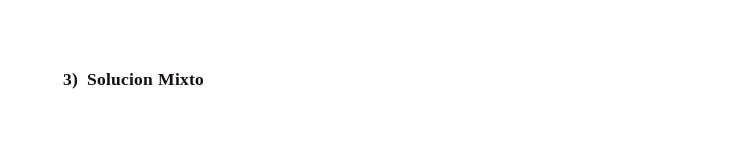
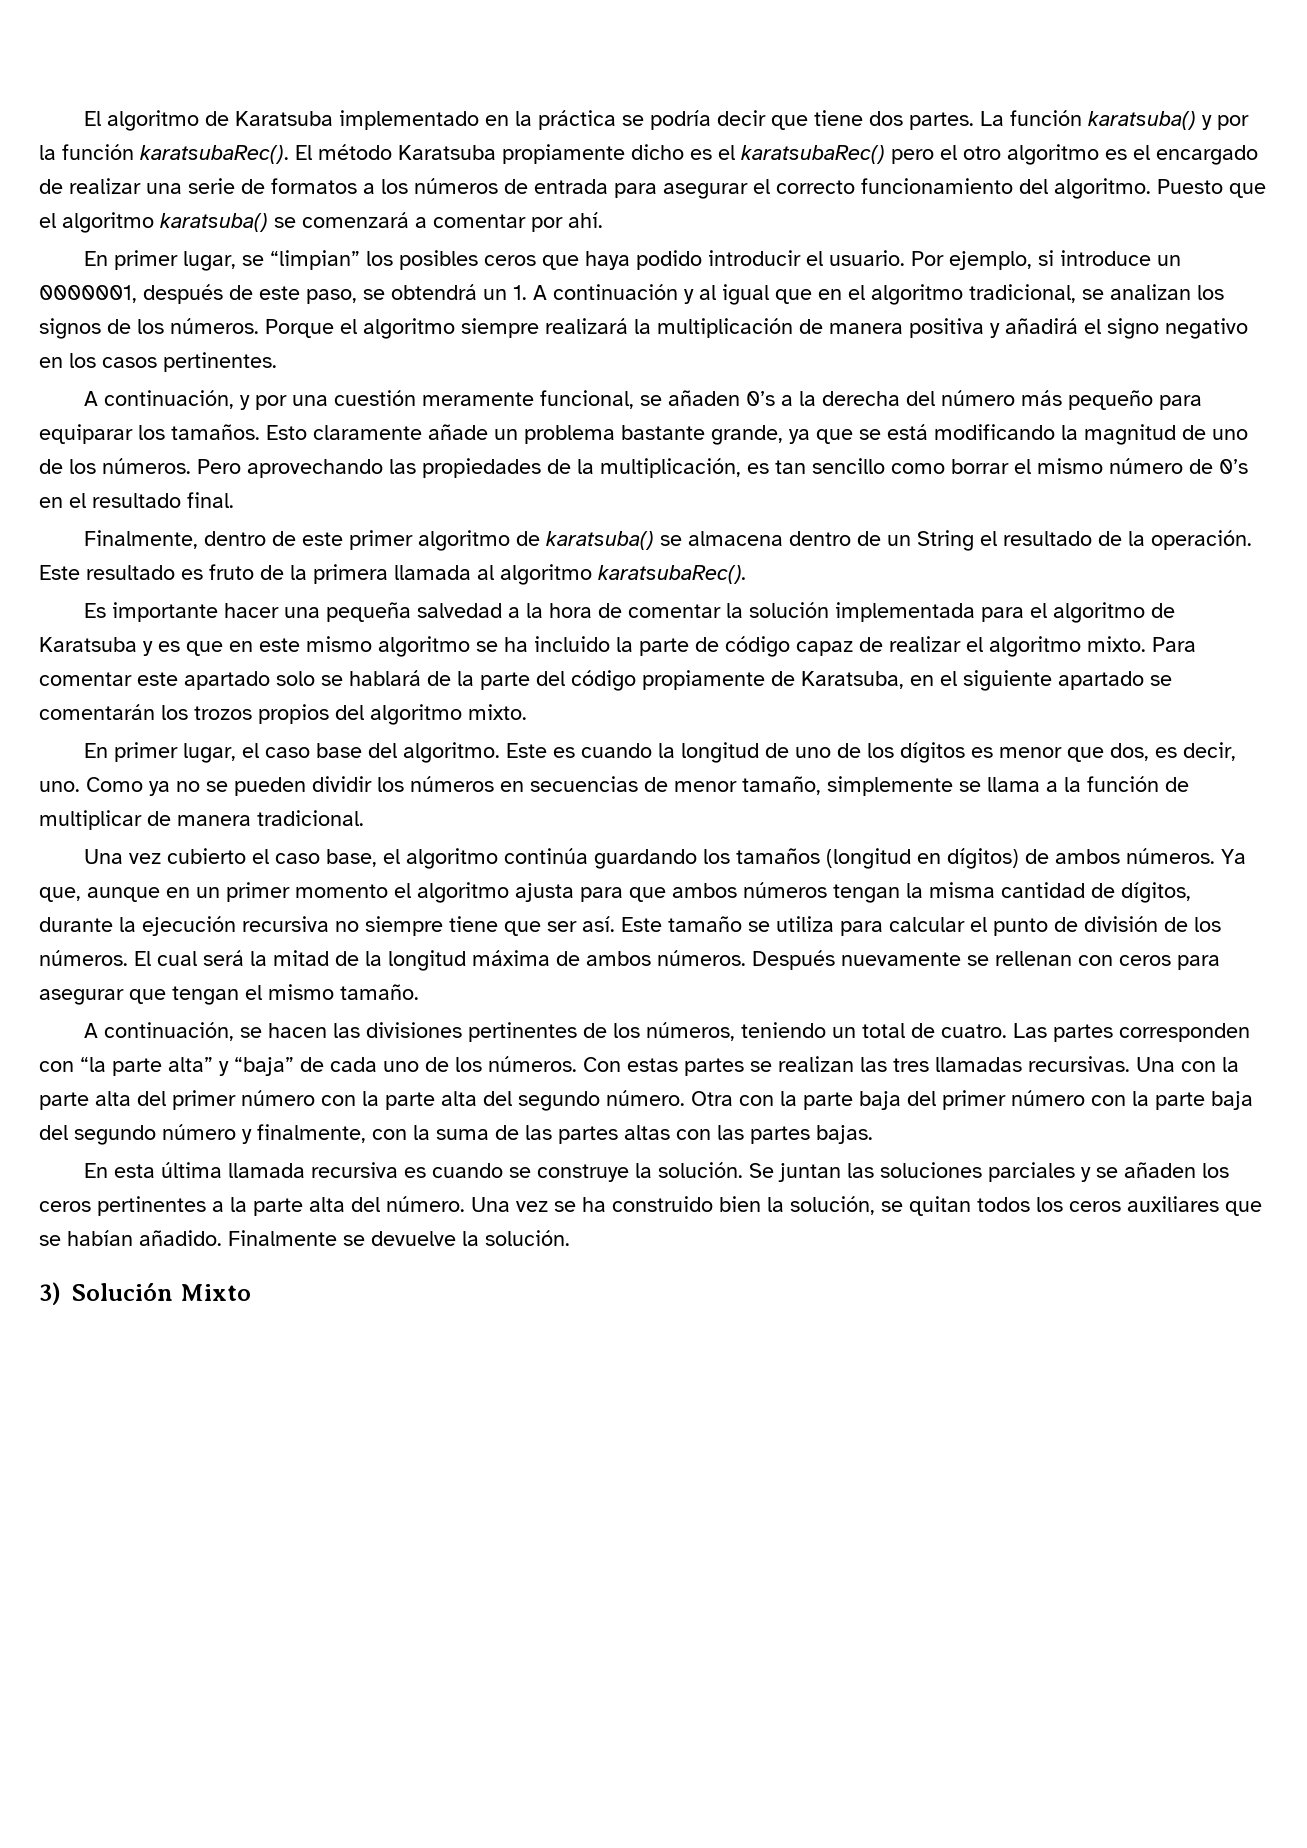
[63,72,154,89] 3) Solucion -> [83,110,1249,131] [39,144,1258,165] [39,178,1266,199] [39,212,603,233] [83,250,1181,271] [39,284,1224,305] [39,318,1248,339] [39,352,277,372] [83,390,1202,410] [39,424,1248,445] [39,458,1248,478] [39,492,234,508] [83,530,1252,551] [39,564,747,585] [83,602,1175,623] [39,636,1196,657] [39,670,1172,691] [39,704,527,725] [83,742,1236,763] [39,776,1189,796] [39,810,364,830] [83,848,1246,869] [39,882,1191,903] [39,916,1221,936] [39,950,1220,971] [39,984,419,1005] [83,1022,1250,1042] [39,1056,1239,1076] [39,1090,1253,1111] [39,1124,873,1145] [83,1162,1229,1182] [39,1196,1262,1216] [39,1230,570,1246] [39,1282,173,1305] El algoritmo de Karatsuba implementado en la práctica se podría decir que tiene dos partes. La función karatsuba() y por la función karatsubaRec(). El método Karatsuba propiamente dicho es el karatsubaRec() pero el otro algoritmo es el encargado de realizar una serie de formatos a los números de entrada para asegurar el correcto funcionamiento del algoritmo. Puesto que el algoritmo karatsuba() se comenzará a comentar por ahí. // En primer lugar, se “limpian” los posibles ceros que haya podido introducir el usuario. Por ejemplo, si introduce un 0000001, después de este paso, se obtendrá un 1. A continuación y al igual que en el algoritmo tradicional, se analizan los signos de los números. Porque el algoritmo siempre realizará la multiplicación de manera positiva y añadirá el signo negativo en los casos pertinentes. // A continuación, y por una cuestión meramente funcional, se añaden 0’s a la derecha del número más pequeño para equiparar los tamaños. Esto claramente añade un problema bastante grande, ya que se está modificando la magnitud de uno de los números. Pero aprovechando las propiedades de la multiplicación, es tan sencillo como borrar el mismo número de 0’s en el resultado final. // Finalmente, dentro de este primer algoritmo de karatsuba() se almacena dentro de un String el resultado de la operación. Este resultado es fruto de la primera llamada al algoritmo karatsubaRec(). // Es importante hacer una pequeña salvedad a la hora de comentar la solución implementada para el algoritmo de Karatsuba y es que en este mismo algoritmo se ha incluido la parte de código capaz de realizar el algoritmo mixto. Para comentar este apartado solo se hablará de la parte del código propiamente de Karatsuba, en el siguiente apartado se comentarán los trozos propios del algoritmo mixto. // En primer lugar, el caso base del algoritmo. Este es cuando la longitud de uno de los dígitos es menor que dos, es decir, uno. Como ya no se pueden dividir los números en secuencias de menor tamaño, simplemente se llama a la función de multiplicar de manera tradicional. // Una vez cubierto el caso base, el algoritmo continúa guardando los tamaños (longitud en dígitos) de ambos números. Ya que, aunque en un primer momento el algoritmo ajusta para que ambos números tengan la misma cantidad de dígitos, durante la ejecución recursiva no siempre tiene que ser así. Este tamaño se utiliza para calcular el punto de división de los números. El cual será la mitad de la longitud máxima de ambos números. Después nuevamente se rellenan con ceros para asegurar que tengan el mismo tamaño. // A continuación, se hacen las divisiones pertinentes de los números, teniendo un total de cuatro. Las partes corresponden con “la parte alta” y “baja” de cada uno de los números. Con estas partes se realizan las tres llamadas recursivas. Una con la parte alta del primer número con la parte alta del segundo número. Otra con la parte baja del primer número con la parte baja del segundo número y finalmente, con la suma de las partes altas con las partes bajas. // En esta última llamada recursiva es cuando se construye la solución. Se juntan las soluciones parciales y se añaden los ceros pertinentes a la parte alta del número. Una vez se ha construido bien la solución, se quitan todos los ceros auxiliares que se habían añadido. Finalmente se devuelve la solución. // 3) Solución

